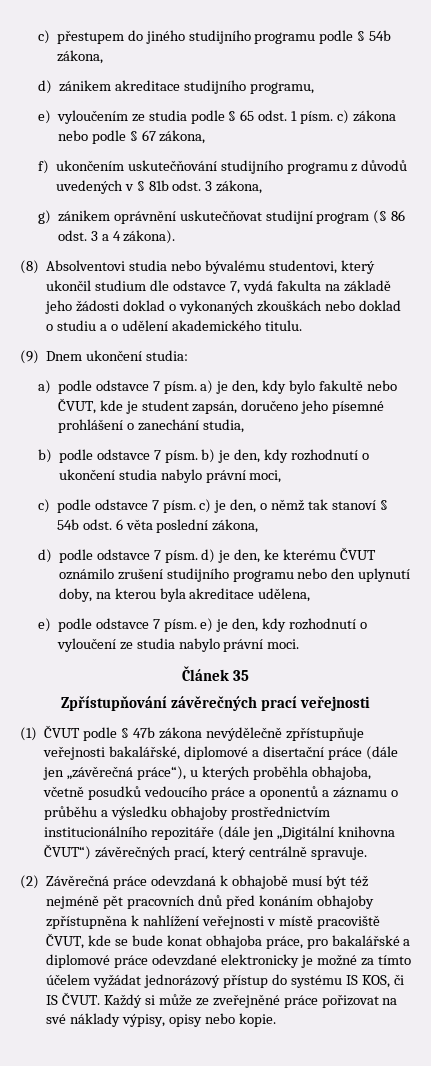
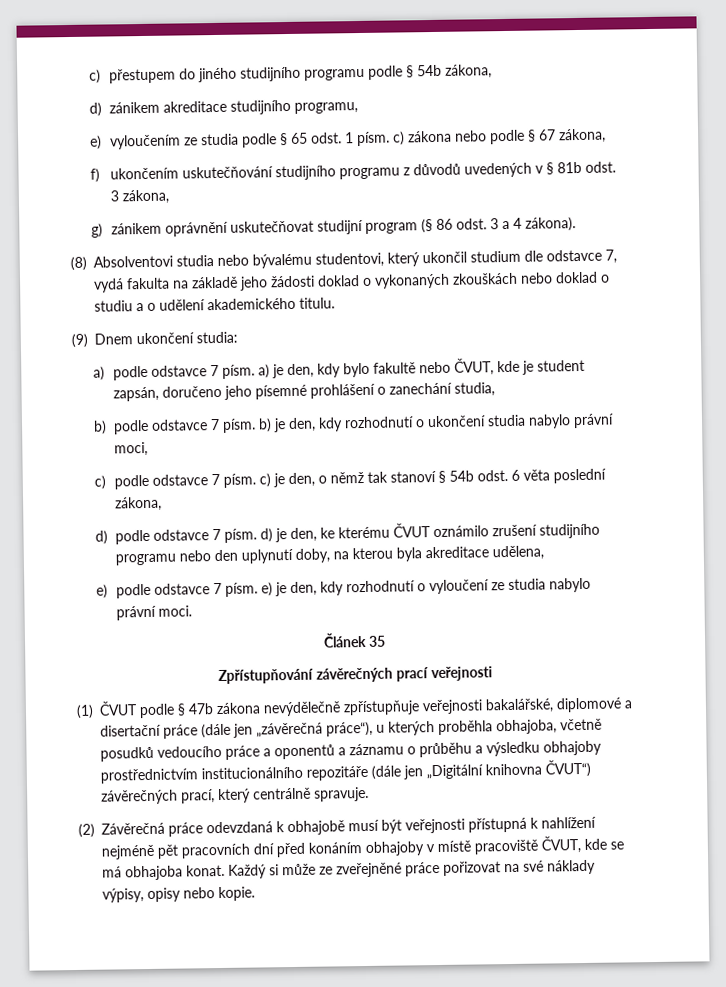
[349,875,368,887] též -> [405,816,596,834] veřejnosti přístupná k nahlížení
[197,895,222,906] dnů -> [253,843,274,855] dní
[46,915,264,929] zpřístupněna k nahlížení veřejnosti -> (424, 848) none
[131,935,411,949] [46,954,411,968] [46,974,404,988] [46,992,101,1005] bude konat obhajoba práce, pro bakalářské a diplomové práce odevzdané elektronicky je možné za tímto účelem vyžádat jednorázový přístup do systému IS KOS, či IS ČVUT. -> [102,864,225,881] má obhajoba konat.

